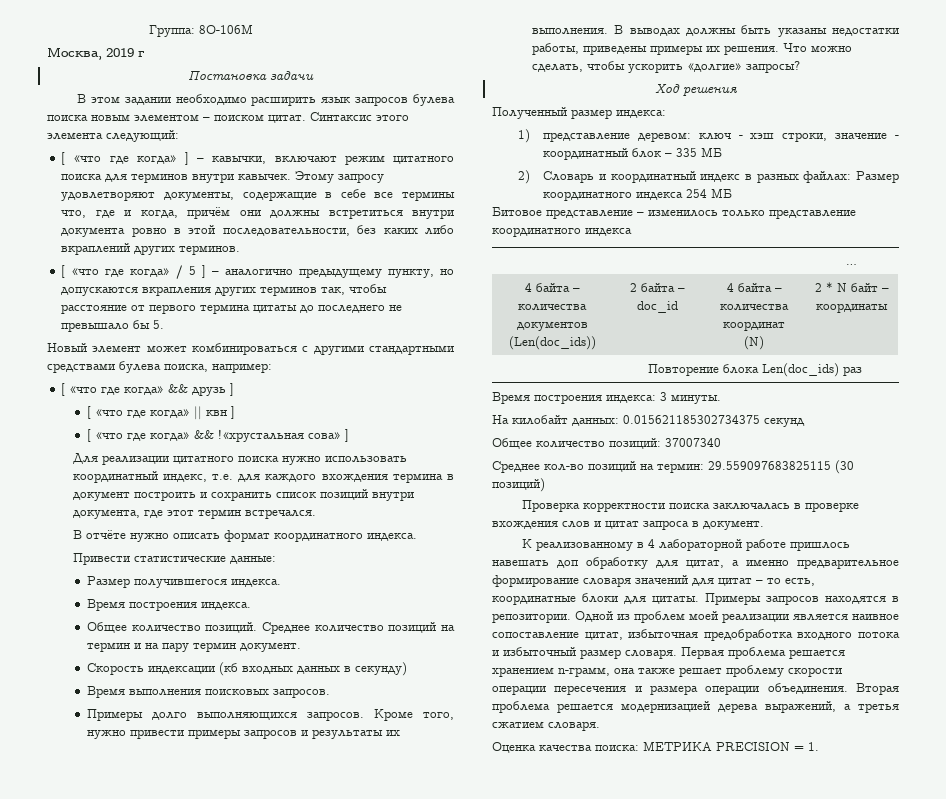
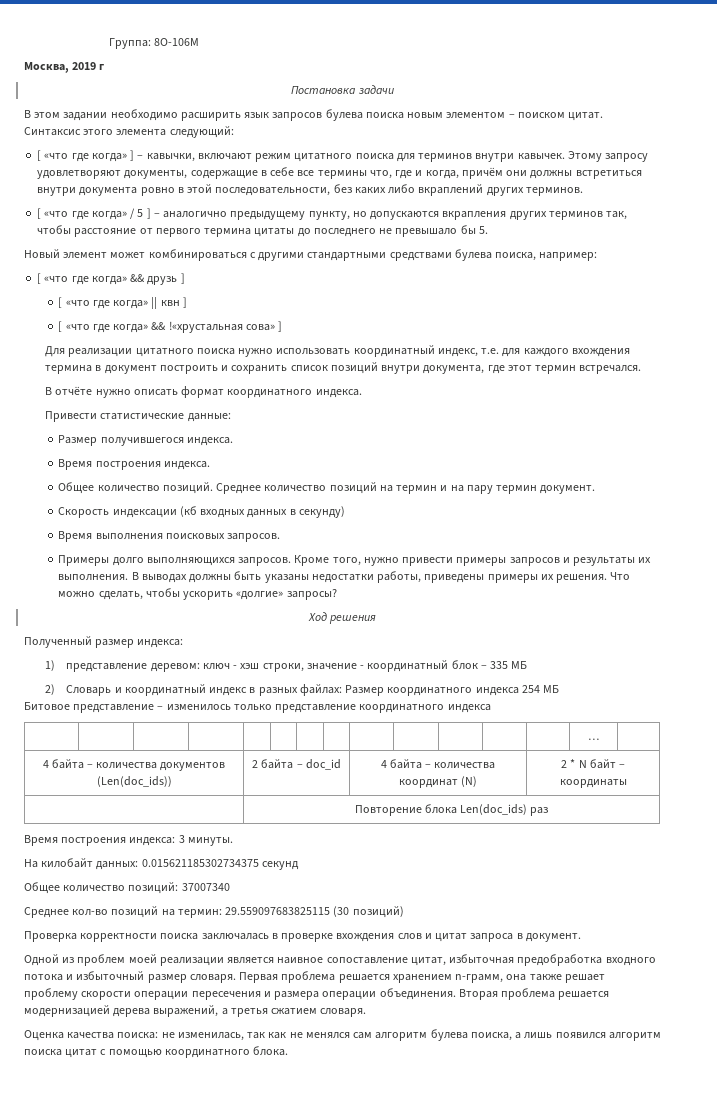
[522,539,851,551] [492,557,899,569] [492,575,815,587] [492,593,899,605] [492,613,571,623] К реализованному в 4 лабораторной работе пришлось навешать доп обработку для цитат, а именно предварительное формирование словаря значений для цитат – то есть, координатные блоки для цитаты. Примеры запросов находятся в репозитории. -> (581, 937) none
[643,741,819,751] МЕТРИКА PRECISION = 1. -> [161,1029,661,1041] [24,1046,289,1058] не изменилась, так как не менялся сам алгоритм булева поиска, а лишь появился алгоритм поиска цитат с помощью координатного блока.

